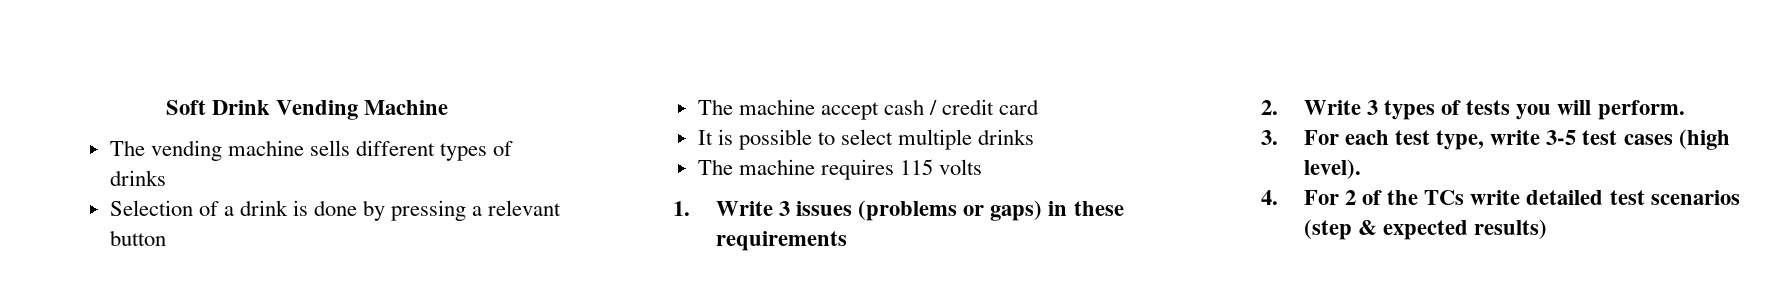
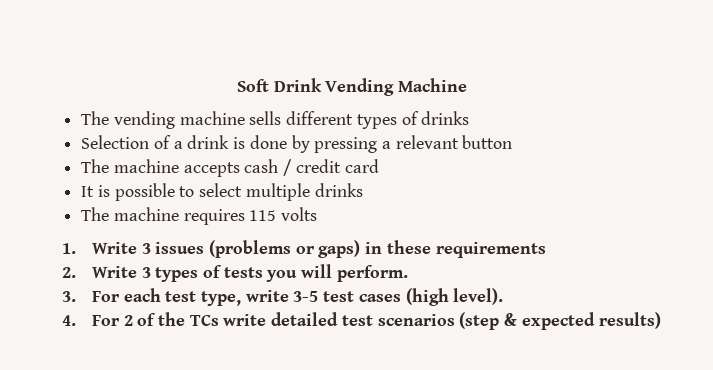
[820,102,879,120] accept -> [183,162,240,177] accepts

